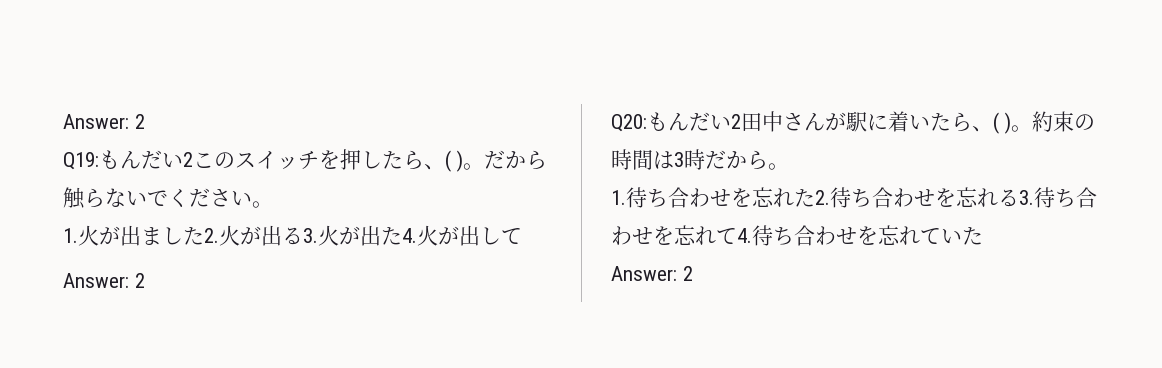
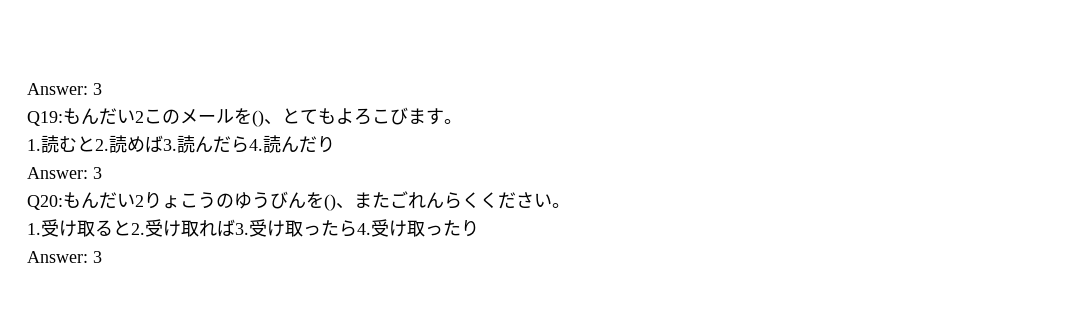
[63,114,145,129] Answer: 2 -> [27,83,102,95] Answer: 3
[235,149,547,172] [63,187,273,209] [63,225,522,246] [63,273,145,288] [611,111,1095,134] [611,149,789,170] [611,187,1097,208] [611,225,983,246] [611,266,693,281] スイッチを押したら、( )。だから触らないでください。 // 1.火が出ました2.火が出る3.火が出た4.火が出して // Answer: 2 // Q20:もんだい2田中さんが駅に着いたら、( )。約束の時間は3時だから。 // 1.待ち合わせを忘れた2.待ち合わせを忘れる3.待ち合わせを忘れて4.待ち合わせを忘れていた // Answer: 2 -> [180,107,462,127] [27,135,335,153] [27,167,102,179] [27,191,570,211] [27,219,479,237] [27,251,102,263] メールを()、とてもよろこびます。 // 1.読むと2.読めば3.読んだら4.読んだり // Answer: 3 // Q20:もんだい2りょこうのゆうびんを()、またごれんらくください。 // 1.受け取ると2.受け取れば3.受け取ったら4.受け取ったり // Answer: 3

